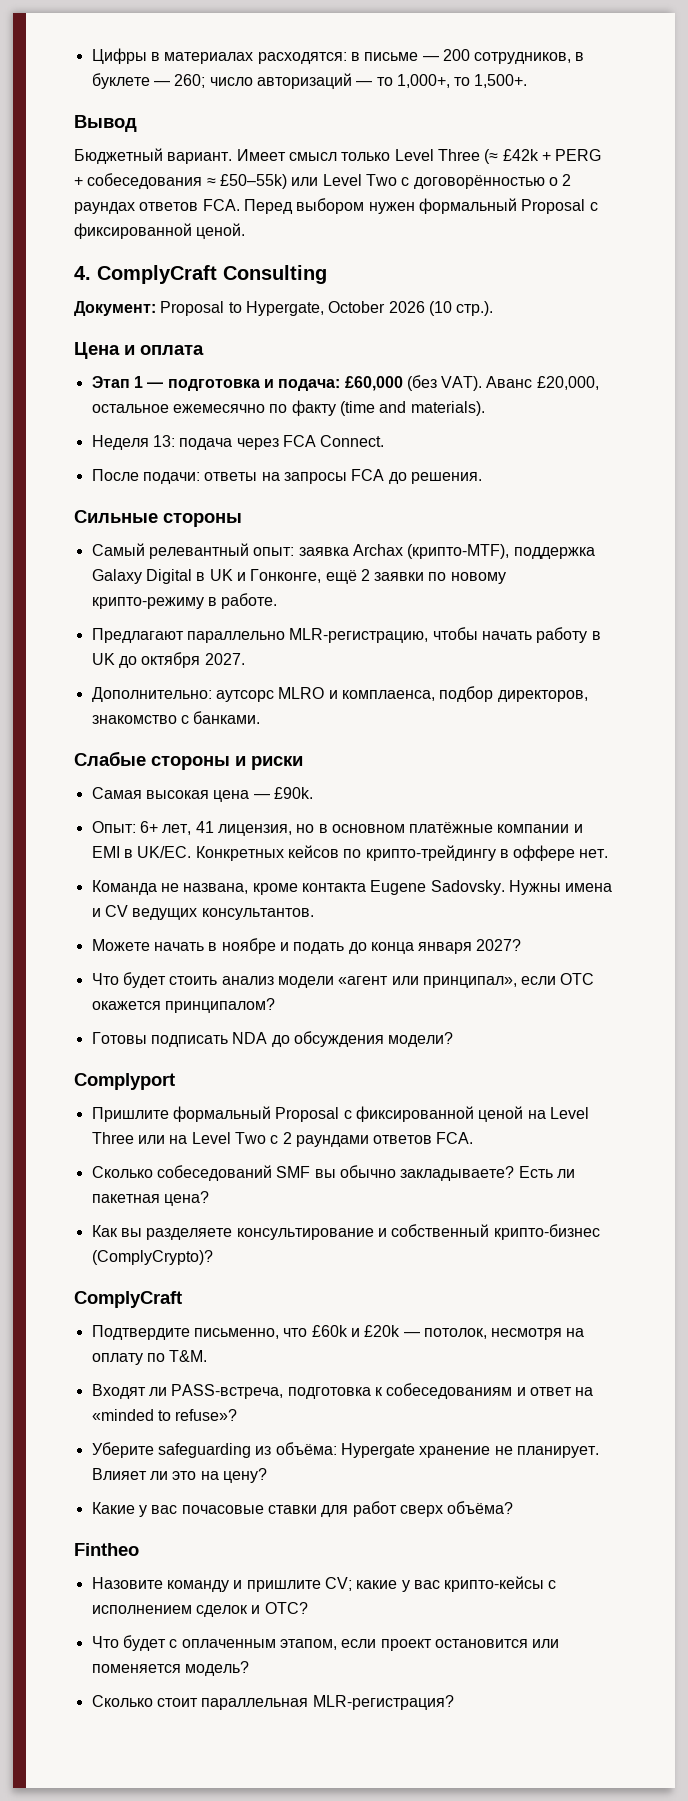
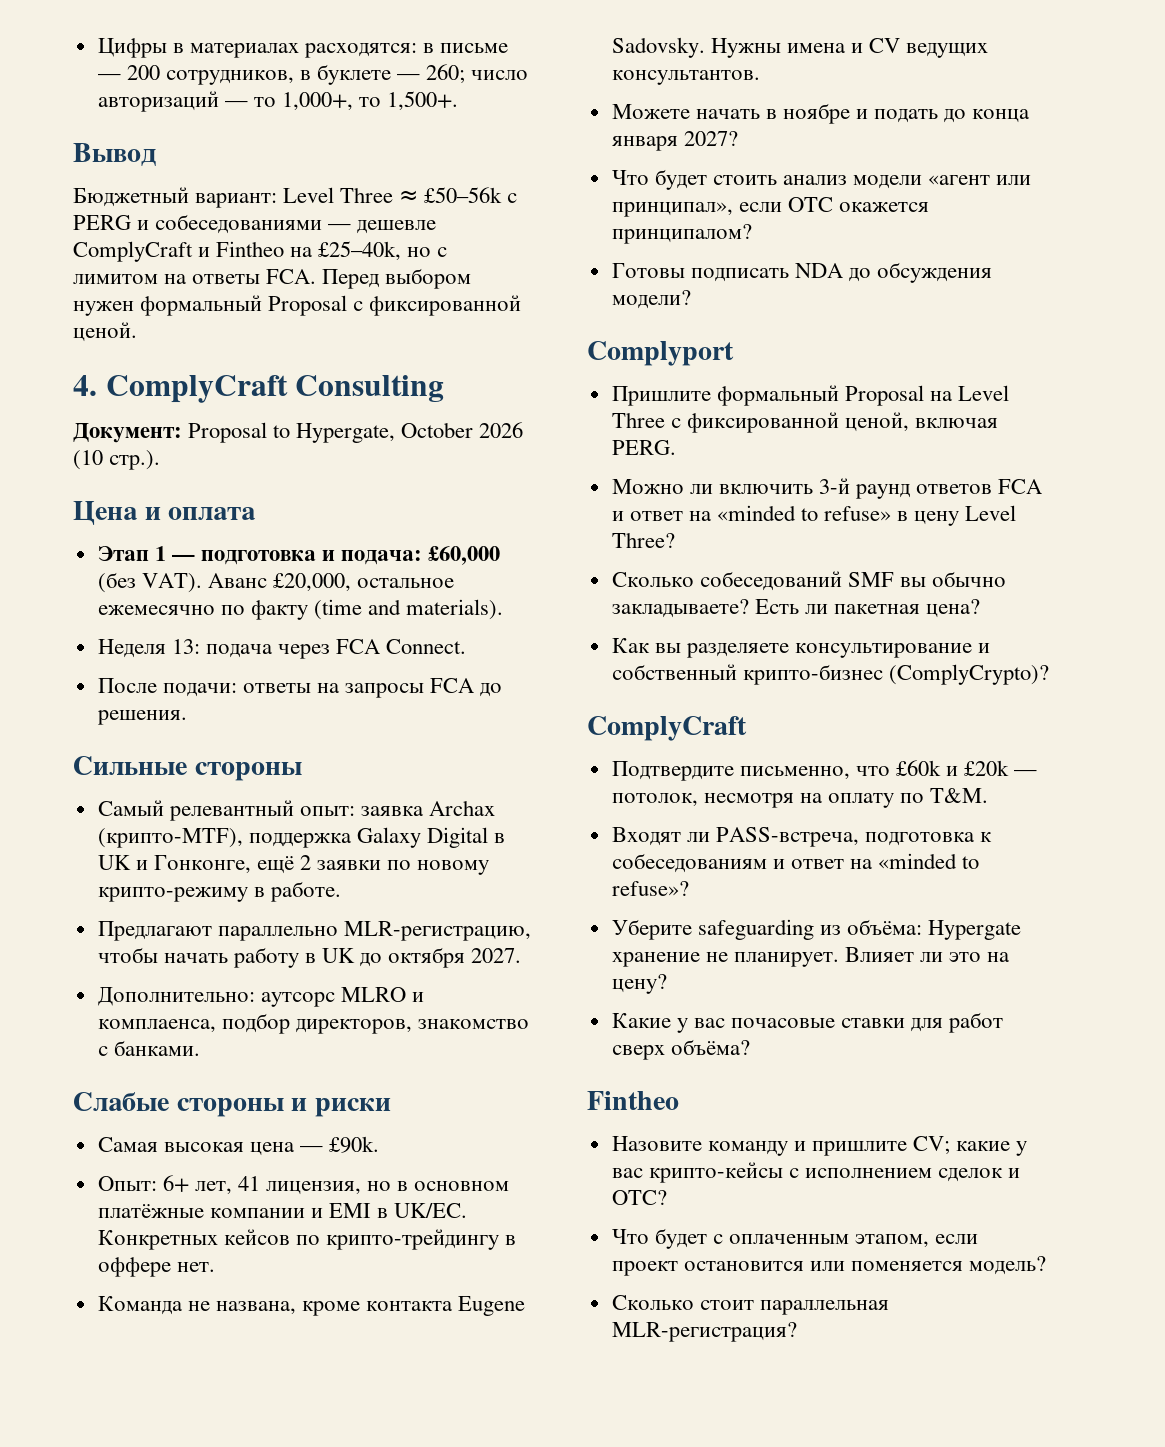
[167,149,602,164] [74,173,572,189] [74,202,199,214] вариант. Имеет смысл только Level Three (≈ £42k + PERG + собеседования ≈ £50–55k) или Level Two с договорённостью о 2 раундах ответов -> [195,187,518,208] [73,214,437,234] [73,241,448,262] [73,274,261,284] вариант: Level Three ≈ £50–56k с PERG и собеседованиями — дешевле ComplyCraft и Fintheo на £25–40k, но с лимитом на ответы
[343,1106,589,1122] [91,1132,474,1147] с фиксированной ценой на Level Three или на Level Two с 2 раундами ответов FCA. -> [929,385,1010,401] [611,412,999,433] [611,440,676,455] [611,478,1043,499] [611,505,1017,526] [611,532,675,548] на Level Three с фиксированной ценой, включая PERG. // Можно ли включить 3-й раунд ответов FCA и ответ на «minded to refuse» в цену Level Three?

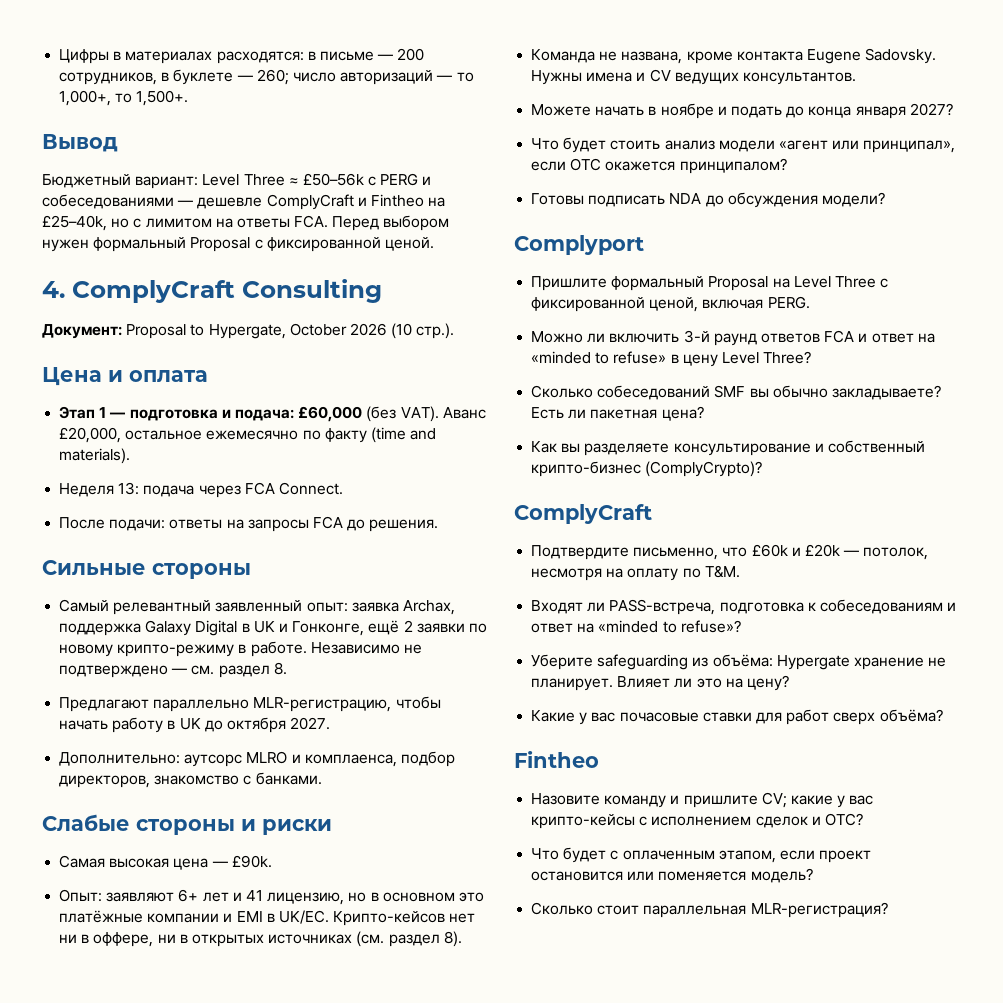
(294, 810) none -> [215,600,303,612] заявленный
[429,800,496,816] [97,828,243,848] Archax (крипто-MTF), -> [402,600,455,615] Archax,
(341, 891) none -> [310,642,422,654] [59,662,287,678] Независимо не подтверждено — см. раздел 8.
[162,1175,362,1195] 6+ лет, 41 лицензия, -> [106,889,345,905] заявляют 6+ лет и 41 лицензию,
(510, 1186) none -> [458,892,484,902] это
[97,1229,517,1250] [97,1257,215,1277] Конкретных кейсов по крипто-трейдингу в оффере нет. -> [333,911,476,926] [59,931,462,947] Крипто-кейсов нет ни в оффере, ни в открытых источниках (см. раздел 8).

